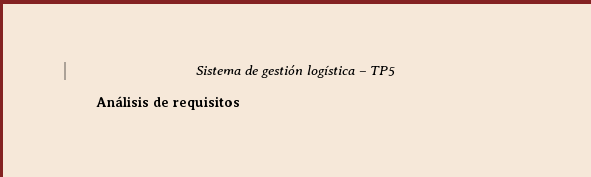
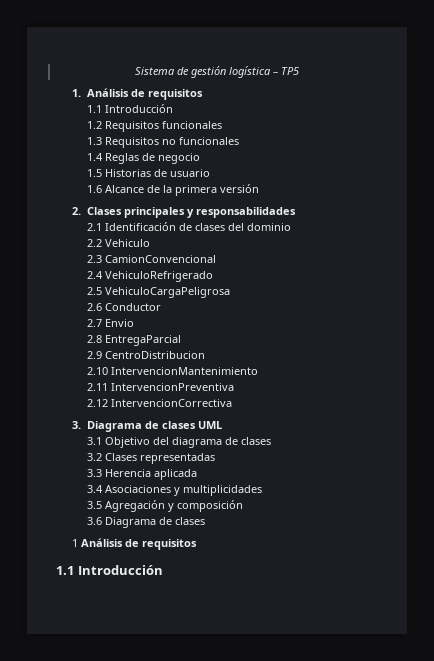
[95,96,240,110] Análisis de requisitos -> [71,88,204,100] [87,104,174,113] [87,121,223,132] [87,137,240,148] [87,153,201,164] [87,169,211,177] [87,184,260,196] [71,207,297,218] [87,222,292,231] [87,239,151,247] [87,255,217,263] [87,271,214,282] [87,287,231,298] [87,303,162,311] [87,319,135,327] [87,335,182,346] [87,351,206,359] [87,367,259,375] [87,383,235,391] [87,399,233,407] [71,421,223,432] [87,437,272,448] [87,453,216,464] [87,469,198,480] [87,485,263,496] [87,500,244,512] [87,517,206,528] [71,538,197,550] [56,565,163,575] 1. Análisis de requisitos // 1.1 Introducción // 1.2 Requisitos funcionales // 1.3 Requisitos no funcionales // 1.4 Reglas de negocio // 1.5 Historias de usuario // 1.6 Alcance de la primera versión // 2. Clases principales y responsabilidades // 2.1 Identificación de clases del dominio // 2.2 Vehiculo // 2.3 CamionConvencional // 2.4 VehiculoRefrigerado // 2.5 VehiculoCargaPeligrosa // 2.6 Conductor // 2.7 Envio // 2.8 EntregaParcial // 2.9 CentroDistribucion // 2.10 IntervencionMantenimiento // 2.11 IntervencionPreventiva // 2.12 IntervencionCorrectiva // 3. Diagrama de clases UML // 3.1 Objetivo del diagrama de clases // 3.2 Clases representadas // 3.3 Herencia aplicada // 3.4 Asociaciones y multiplicidades // 3.5 Agregación y composición // 3.6 Diagrama de clases // 1 Análisis de requisitos // 1.1 Introducción

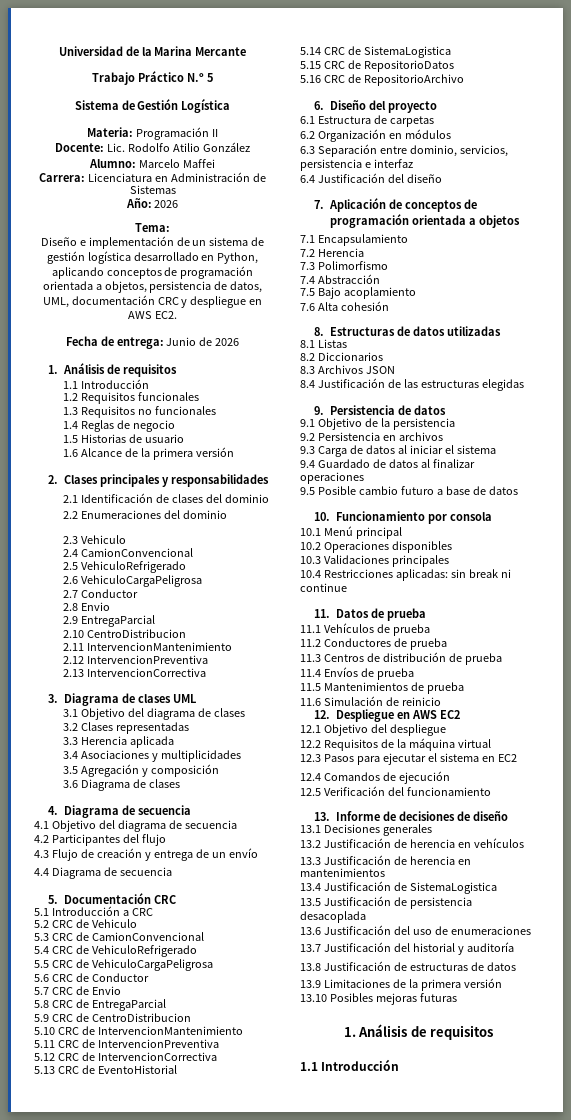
[135,66,299,78] Sistema de gestión logística – TP5 -> [58,46,247,56] [92,71,213,85] [74,99,231,113] [87,127,218,140] [55,142,250,152] [89,159,215,168] [39,172,266,182] [129,185,176,194] [125,198,179,208] [135,223,170,232] [40,236,265,249] [46,251,259,264] [51,266,254,279] [42,281,263,293] [42,295,263,308] [128,311,177,319] [65,336,240,349] Universidad de la Marina Mercante // Trabajo Práctico N.º 5 // Sistema de Gestión Logística // Materia: Programación II // Docente: Lic. Rodolfo Atilio González // Alumno: Marcelo Maffei // Carrera: Licenciatura en Administración de Sistemas // Año: 2026 // Tema: // Diseño e implementación de un sistema de gestión logística desarrollado en Python, aplicando conceptos de programación orientada a objetos, persistencia de datos, UML, documentación CRC y despliegue en AWS EC2. // Fecha de entrega: Junio de 2026
[105,239,151,247] [87,255,217,263] [87,271,214,282] [87,287,231,298] [87,303,162,311] [87,319,135,327] [87,335,182,346] [87,351,206,359] [87,367,259,375] [87,383,235,391] [87,399,109,407] Vehiculo // 2.3 CamionConvencional // 2.4 VehiculoRefrigerado // 2.5 VehiculoCargaPeligrosa // 2.6 Conductor // 2.7 Envio // 2.8 EntregaParcial // 2.9 CentroDistribucion // 2.10 IntervencionMantenimiento // 2.11 IntervencionPreventiva // 2.12 -> [80,510,227,519] [62,535,126,544] [62,548,193,557] [62,561,186,573] [62,575,202,587] [62,589,138,598] [62,602,110,611] [62,615,155,627] [62,629,186,638] [62,642,232,651] [62,655,208,664] [62,669,84,677] Enumeraciones del dominio // 2.3 Vehiculo // 2.4 CamionConvencional // 2.5 VehiculoRefrigerado // 2.6 VehiculoCargaPeligrosa // 2.7 Conductor // 2.8 Envio // 2.9 EntregaParcial // 2.10 CentroDistribucion // 2.11 IntervencionMantenimiento // 2.12 IntervencionPreventiva // 2.13
[71,539,78,547] 1 -> [48,805,191,818] [34,820,237,832] [34,834,166,846] [34,848,258,861] [34,867,172,879] [48,893,176,904] [34,906,153,916] [34,919,137,928] [34,932,204,941] [34,945,197,957] [34,959,213,971] [34,973,149,982] [34,986,121,995] [34,999,166,1011] [34,1013,191,1022] [34,1026,243,1035] [34,1039,219,1048] [34,1052,217,1061] [34,1065,177,1074] [300,46,451,58] [300,60,454,72] [300,74,464,86] [314,100,437,113] [300,115,434,127] [300,129,451,142] [300,144,508,157] [300,159,413,171] [300,173,442,183] [314,198,477,212] [329,214,520,228] [300,234,408,246] [300,248,364,257] [300,261,388,270] [300,274,380,284] [300,287,416,299] [300,301,389,311] [314,326,501,336] [300,339,347,348] [300,352,383,361] [300,365,395,374] [300,378,524,391] [314,405,446,415] [300,418,455,430] [300,432,443,441] [300,445,496,457] [300,459,475,468] [300,472,364,484] [300,486,518,495] [314,511,492,524] [300,526,402,539] [300,541,452,553] [300,555,449,567] [300,569,511,581] [300,583,347,592] [314,608,426,621] [300,623,430,636] [300,638,447,650] [300,652,502,665] [300,667,414,680] [300,682,464,694] [300,696,441,706] [314,709,460,722] [300,724,446,736] [300,738,491,751] [300,753,517,765] [300,771,450,784] [300,786,491,796] [314,811,508,821] [300,824,432,836] [300,838,524,848] [300,855,471,865] [300,868,385,877] [300,881,497,894] [300,896,472,909] [300,911,366,923] [300,925,531,935] [300,942,514,955] [300,961,516,971] [300,978,502,991] [300,993,457,1005] [343,1027,356,1037] 4. Diagrama de secuencia // 4.1 Objetivo del diagrama de secuencia // 4.2 Participantes del flujo // 4.3 Flujo de creación y entrega de un envío // 4.4 Diagrama de secuencia // 5. Documentación CRC // 5.1 Introducción a CRC // 5.2 CRC de Vehiculo // 5.3 CRC de CamionConvencional // 5.4 CRC de VehiculoRefrigerado // 5.5 CRC de VehiculoCargaPeligrosa // 5.6 CRC de Conductor // 5.7 CRC de Envio // 5.8 CRC de EntregaParcial // 5.9 CRC de CentroDistribucion // 5.10 CRC de IntervencionMantenimiento // 5.11 CRC de IntervencionPreventiva // 5.12 CRC de IntervencionCorrectiva // 5.13 CRC de EventoHistorial // 5.14 CRC de SistemaLogistica // 5.15 CRC de RepositorioDatos // 5.16 CRC de RepositorioArchivo // 6. Diseño del proyecto // 6.1 Estructura de carpetas // 6.2 Organización en módulos // 6.3 Separación entre dominio, servicios, persistencia e interfaz // 6.4 Justificación del diseño // 7. Aplicación de conceptos de programación orientada a objetos // 7.1 Encapsulamiento // 7.2 Herencia // 7.3 Polimorfismo // 7.4 Abstracción // 7.5 Bajo acoplamiento // 7.6 Alta cohesión // 8. Estructuras de datos utilizadas // 8.1 Listas // 8.2 Diccionarios // 8.3 Archivos JSON // 8.4 Justificación de las estructuras elegidas // 9. Persistencia de datos // 9.1 Objetivo de la persistencia // 9.2 Persistencia en archivos // 9.3 Carga de datos al iniciar el sistema // 9.4 Guardado de datos al finalizar operaciones // 9.5 Posible cambio futuro a base de datos // 10. Funcionamiento por consola // 10.1 Menú principal // 10.2 Operaciones disponibles // 10.3 Validaciones principales // 10.4 Restricciones aplicadas: sin break ni continue // 11. Datos de prueba // 11.1 Vehículos de prueba // 11.2 Conductores de prueba // 11.3 Centros de distribución de prueba // 11.4 Envíos de prueba // 11.5 Mantenimientos de prueba // 11.6 Simulación de reinicio // 12. Despliegue en AWS EC2 // 12.1 Objetivo del despliegue // 12.2 Requisitos de la máquina virtual // 12.3 Pasos para ejecutar el sistema en EC2 // 12.4 Comandos de ejecución // 12.5 Verificación del funcionamiento // 13. Informe de decisiones de diseño // 13.1 Decisiones generales // 13.2 Justificación de herencia en vehículos // 13.3 Justificación de herencia en mantenimientos // 13.4 Justificación de SistemaLogistica // 13.5 Justificación de persistencia desacoplada // 13.6 Justificación del uso de enumeraciones // 13.7 Justificación del historial y auditoría // 13.8 Justificación de estructuras de datos // 13.9 Limitaciones de la primera versión // 13.10 Posibles mejoras futuras // 1.

